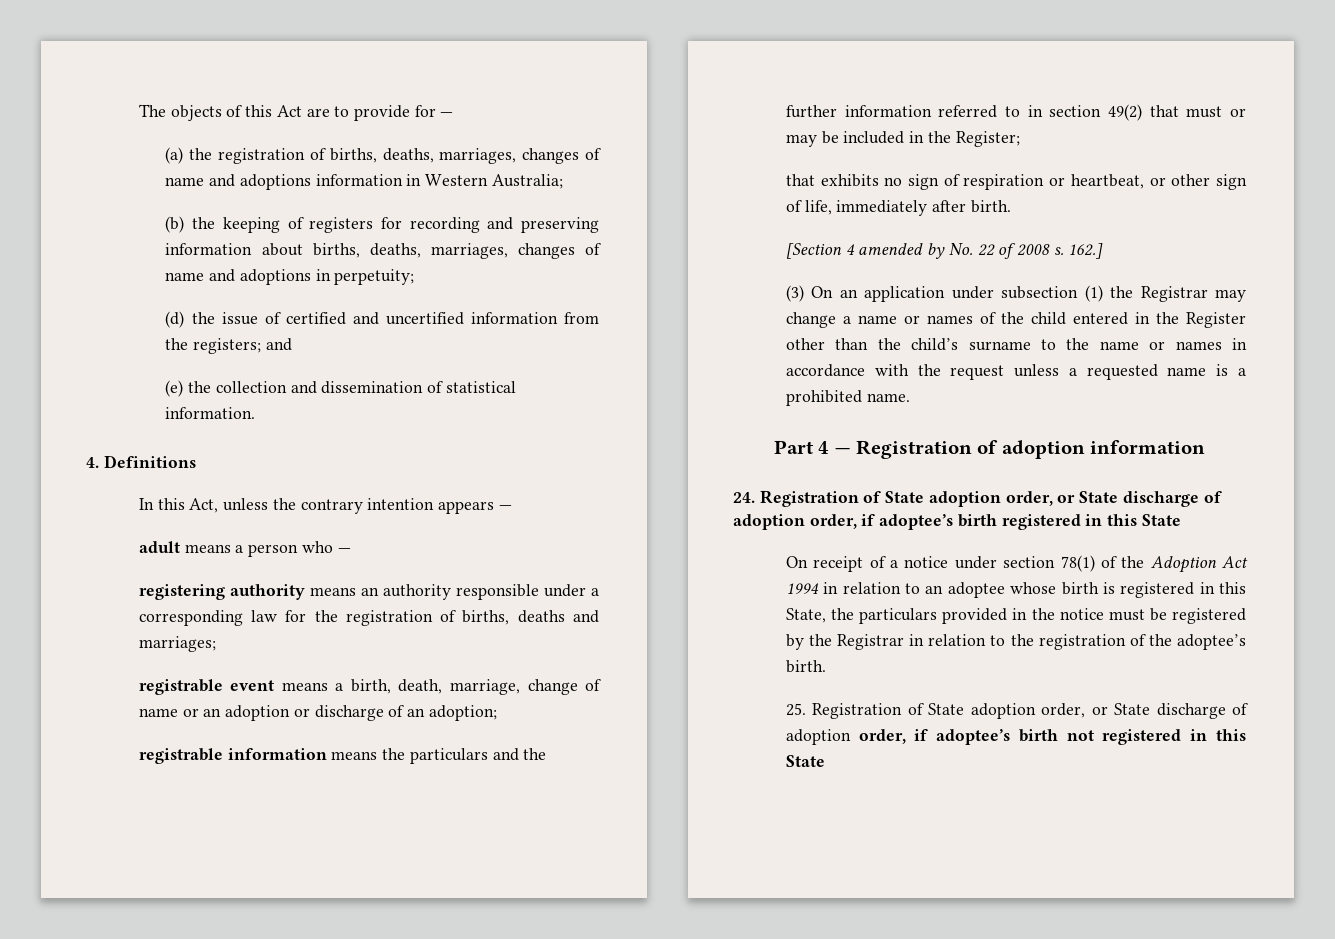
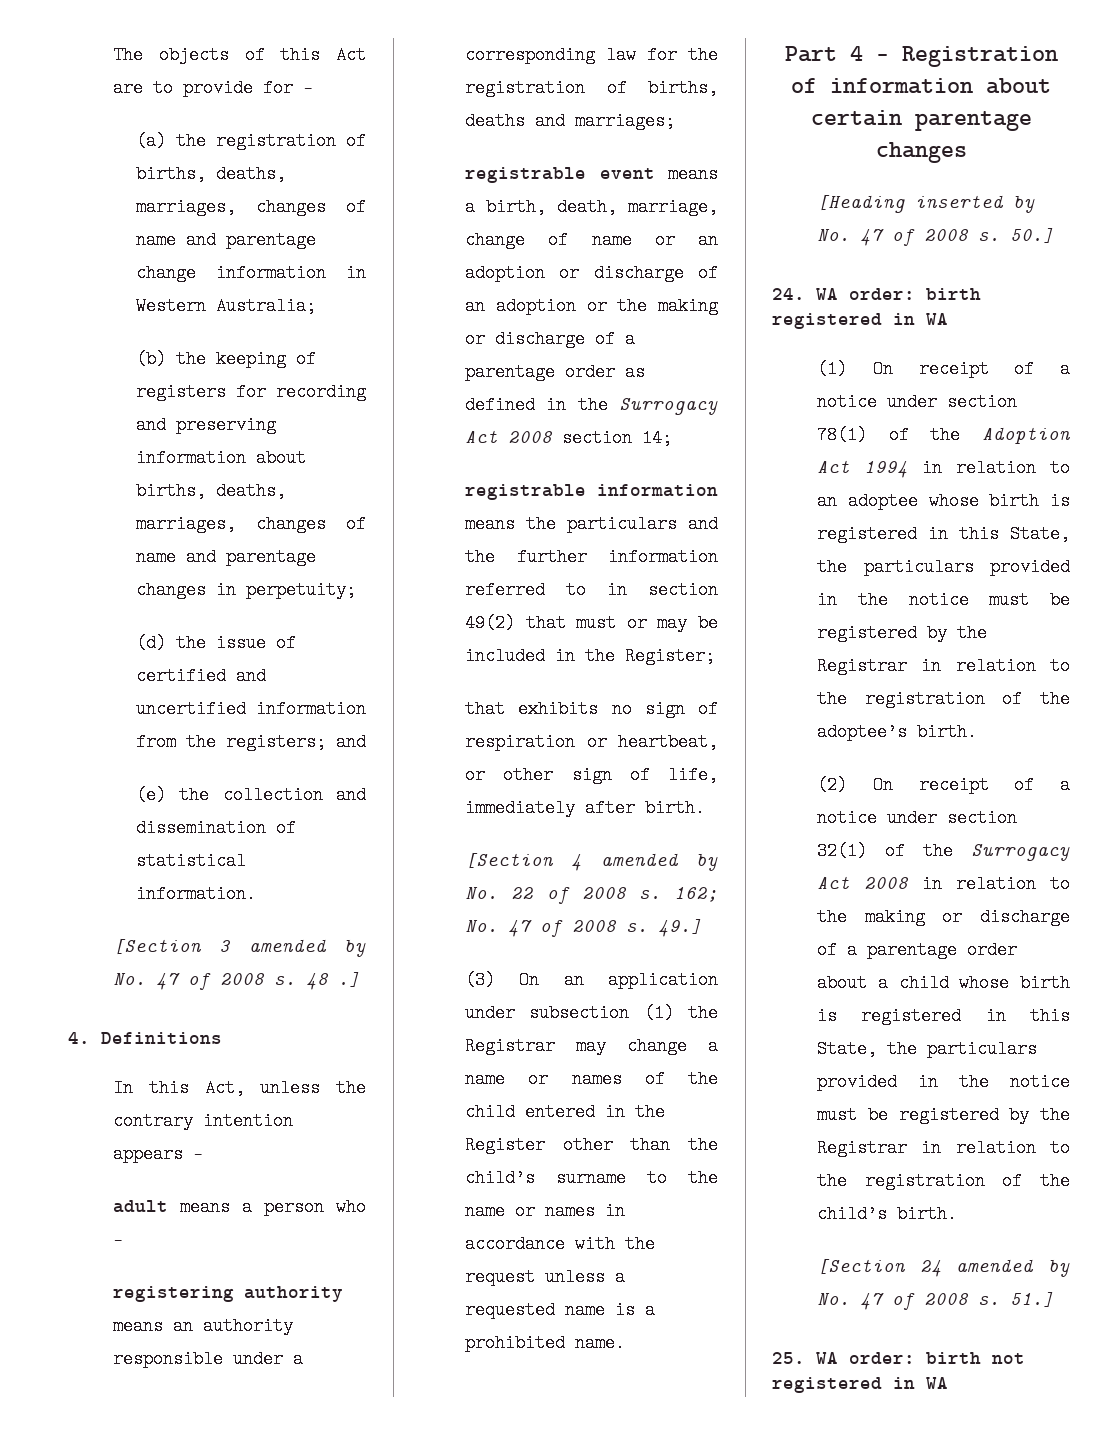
[239,174,311,190] adoptions -> [225,231,316,249] [135,264,196,282] parentage change
[239,269,311,285] adoptions -> [225,548,316,566] [135,581,206,599] parentage changes
(256, 413) none -> [113,938,366,957] [113,972,361,991] // [Section 3 amended by No. 47 of 2008 s. 48 .]
[428,705,497,721] adoption; -> [495,297,718,315] [465,330,636,348] [465,363,646,381] [465,396,718,415] [465,429,673,447] adoption or the making or discharge of a parentage order as defined in the Surrogacy Act 2008 section 14;
[1068,243,1104,259] 162.] -> [674,887,718,902] [465,919,703,938] 162; No. 47 of 2008 s. 49.]
[1001,440,1206,459] [733,490,1222,507] [733,514,954,530] adoption information // 24. Registration of State adoption order, or State discharge of adoption order, if adoptee’s -> [830,78,1051,94] [810,110,1032,131] [875,142,967,163] [817,194,1036,213] [817,228,1055,247] [772,288,915,300] information about certain parentage changes // [Heading inserted by No. 47 of 2008 s. 50.] // 24. WA order:
[1107,514,1181,526] this State // -> [926,313,948,325] [817,360,848,378] WA // (1)
[785,703,1248,719] [785,729,1011,745] 25. Registration of State adoption order, or State discharge of adoption order, if adoptee’s -> [817,776,1070,794] [817,809,1018,827] [817,842,1070,861] [817,875,1070,893] [817,908,1070,926] [817,941,1018,959] [817,974,1070,992] [817,1007,1070,1025] [817,1040,1038,1058] [817,1073,1070,1091] [817,1106,1070,1124] [817,1139,1070,1157] [817,1172,1070,1190] [817,1205,958,1223] [817,1258,1070,1278] [817,1292,1055,1311] [772,1352,915,1364] (2) On receipt of a notice under section 32(1) of the Surrogacy Act 2008 in relation to the making or discharge of a parentage order about a child whose birth is registered in this State, the particulars provided in the notice must be registered by the Registrar in relation to the registration of the child’s birth. // [Section 24 amended by No. 47 of 2008 s. 51.] // 25. WA order:
[1216,729,1246,741] [785,755,825,767] this State -> [926,1377,948,1389] WA

